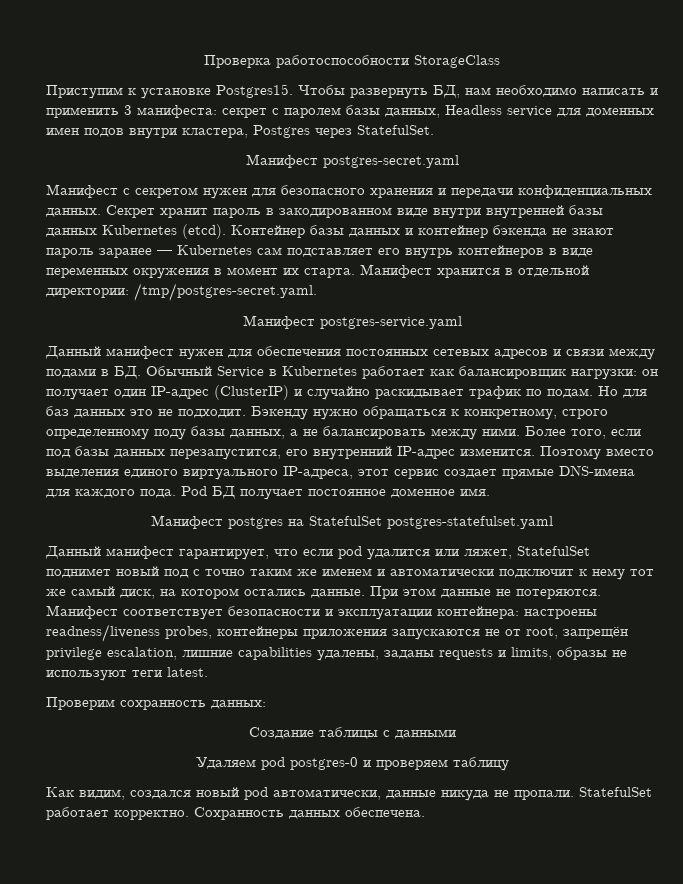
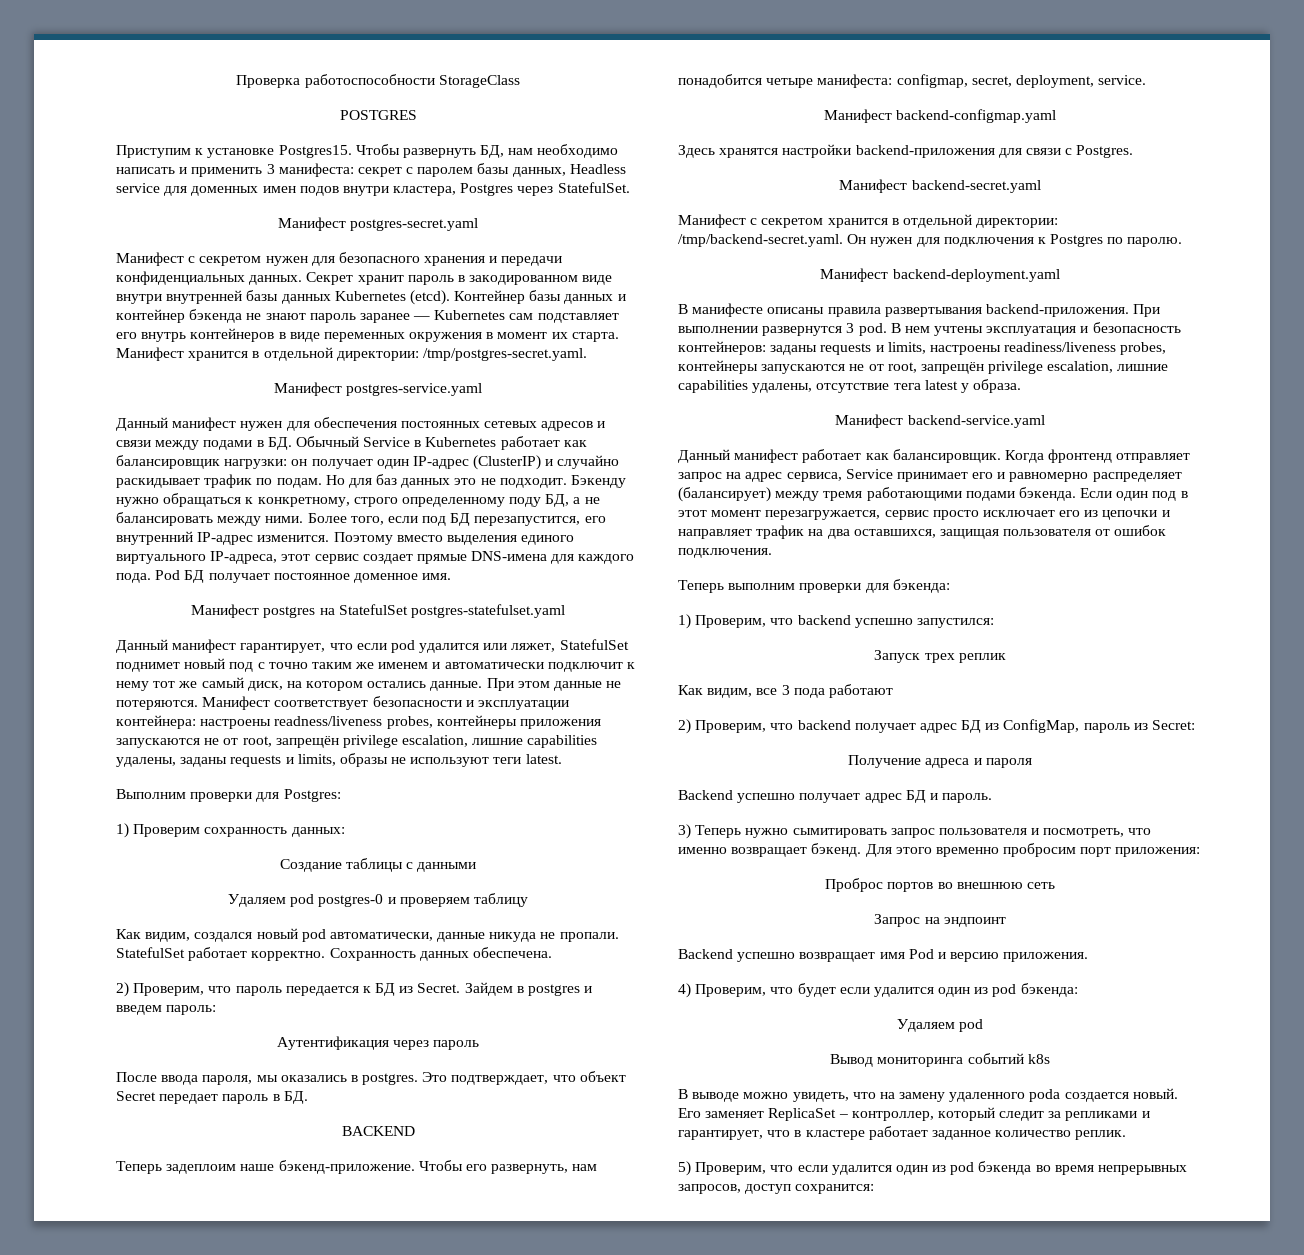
(500, 61) none -> [339,110,417,120] // POSTGRES
[191,426,285,439] базы данных, -> [545,494,570,507] БД,
[75,446,165,458] базы данных -> [450,513,471,526] БД
(208, 672) none -> [116,789,341,802] [116,823,129,838] Выполним проверки для Postgres: // 1)
(425, 812) none -> [116,982,593,997] [116,1005,217,1015] [276,1036,480,1050] [116,1071,626,1085] [116,1091,308,1104] [341,1126,415,1136] [116,1160,598,1174] [678,74,1147,88] [823,109,1057,123] [678,144,1134,158] [839,179,1041,193] [678,214,1059,228] [678,234,1183,247] [820,268,1060,282] [678,303,1161,317] [678,322,1181,336] [678,341,1167,355] [678,360,1169,374] [678,379,1022,393] [835,414,1045,428] [678,449,1191,463] [678,469,1182,482] [678,487,1188,502] [678,510,1170,520] [678,525,1167,539] [678,548,772,558] [678,579,950,593] [678,614,994,629] [874,650,1006,663] [678,684,893,698] [678,719,1196,734] [848,755,1032,768] [678,790,993,803] [678,824,1152,839] [678,843,1201,857] [825,878,1055,892] [874,914,1006,927] [678,949,1089,962] [678,983,1078,998] [896,1019,984,1032] [830,1053,1050,1067] [678,1088,1178,1102] [678,1107,1150,1121] [678,1126,1127,1140] [678,1161,1188,1176] [678,1184,875,1194] // 2) Проверим, что пароль передается к БД из Secret. Зайдем в postgres и введем пароль: // Аутентификация через пароль // После ввода пароля, мы оказались в postgres. Это подтверждает, что объект Secret передает пароль в БД. // BACKEND // Теперь задеплоим наше бэкенд-приложение. Чтобы его развернуть, нам понадобится четыре манифеста: configmap, secret, deployment, service. // Манифест backend-configmap.yaml // Здесь хранятся настройки backend-приложения для связи с Postgres. // Манифест backend-secret.yaml // Манифест с секретом хранится в отдельной директории: /tmp/backend-secret.yaml. Он нужен для подключения к Postgres по паролю. // Манифест backend-deployment.yaml // В манифесте описаны правила развертывания backend-приложения. При выполнении развернутся 3 pod. В нем учтены эксплуатация и безопасность контейнеров: заданы requests и limits, настроены readiness/liveness probes, контейнеры запускаются не от root, запрещён privilege escalation, лишние capabilities удалены, отсутствие тега latest у образа. // Манифест backend-service.yaml // Данный манифест работает как балансировщик. Когда фронтенд отправляет запрос на адрес сервиса, Service принимает его и равномерно распределяет (балансирует) между тремя работающими подами бэкенда. Если один под в этот момент перезагружается, сервис просто исключает его из цепочки и направляет трафик на два оставшихся, защищая пользователя от ошибок подключения. // Теперь выполним проверки для бэкенда: // 1) Проверим, что backend успешно запустился: // Запуск трех реплик // Как видим, все 3 пода работают // 2) Проверим, что backend получает адрес БД из ConfigMap, пароль из Secret: // Получение адреса и пароля // Backend успешно получает адрес БД и пароль. // 3) Теперь нужно сымитировать запрос пользователя и посмотреть, что именно возвращает бэкенд. Для этого временно пробросим порт приложения: // Проброс портов во внешнюю сеть // Запрос на эндпоинт // Backend успешно возвращает имя Pod и версию приложения. // 4) Проверим, что будет если удалится один из pod бэкенда: // Удаляем pod // Вывод мониторинга событий k8s // В выводе можно увидеть, что на замену удаленного poda создается новый. Его заменяет ReplicaSet – контроллер, который следит за репликами и гарантирует, что в кластере работает заданное количество реплик. // 5) Проверим, что если удалится один из pod бэкенда во время непрерывных запросов, доступ сохранится:

